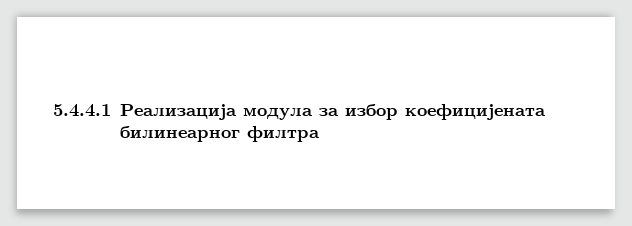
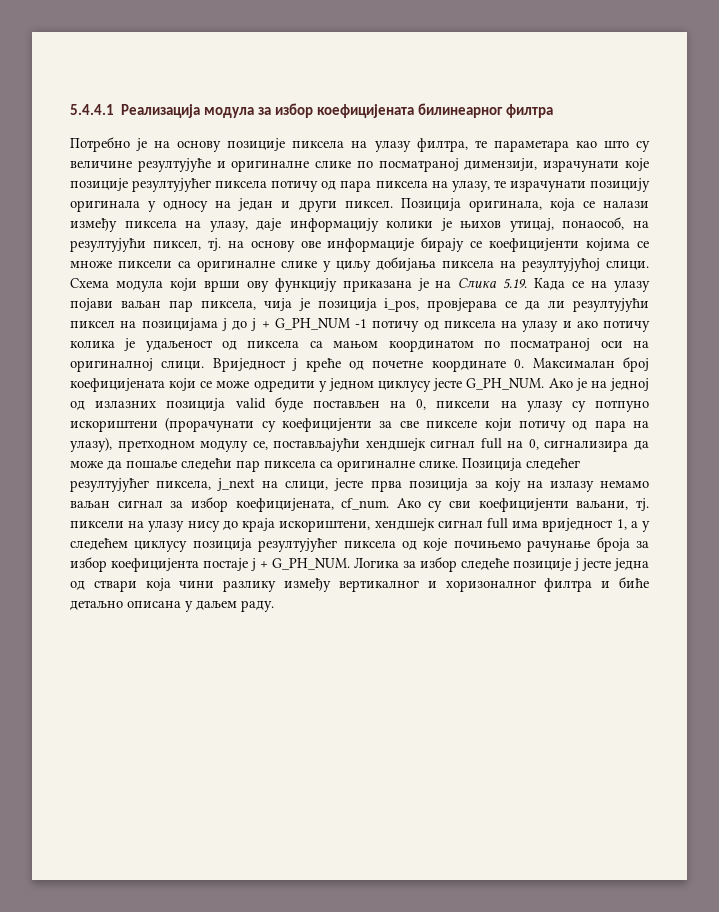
(320, 134) none -> [70,137,651,152] [70,158,649,172] [70,178,650,192] [70,198,649,212] [70,217,649,232] [70,237,649,252] [70,257,649,272] [70,278,651,292] [70,298,650,312] [70,318,650,332] [70,338,649,352] [70,357,649,372] [70,378,649,392] [70,397,650,412] [70,417,650,432] [70,437,649,452] [70,458,580,472] [70,478,649,492] [70,497,649,512] [70,518,650,532] [70,537,649,552] [70,557,649,572] [70,577,649,592] [70,600,274,612] // Потребно је на основу позиције пиксела на улазу филтра, те параметара као што су величине резултујуће и оригиналне слике по посматраној димензији, израчунати које позиције резултујућег пиксела потичу од пара пиксела на улазу, те израчунати позицију оригинала у односу на један и други пиксел. Позиција оригинала, која се налази између пиксела на улазу, даје информацију колики је њихов утицај, понаособ, на резултујући пиксел, тј. на основу ове информације бирају се коефицијенти којима се множе пиксели са оригиналне слике у циљу добијања пиксела на резултујућој слици. Схема модула који врши ову функцију приказана је на Слика 5.19. Када се на улазу појави ваљан пар пиксела, чија је позиција i_pos, провјерава се да ли резултујући пиксел на позицијама ј до ј + G_PH_NUM -1 потичу од пиксела на улазу и ако потичу колика је удаљеност од пиксела са мањом координатом по посматраној оси на оригиналној слици. Вриједност ј креће од почетне координате 0. Максималан број коефицијената који се може одредити у једном циклусу јесте G_PH_NUM. Ако је на једној од излазних позиција valid буде постављен на 0, пиксели на улазу су потпуно искориштени (прорачунати су коефицијенти за све пикселе који потичу од пара на улазу), претходном модулу се, постављајући хендшејк сигнал full на 0, сигнализира да може да пошаље следећи пар пиксела са оригиналне слике. Позиција следећег резултујућег пиксела, j_next на слици, јесте прва позиција за коју на излазу немамо ваљан сигнал за избор коефицијената, cf_num. Ако су сви коефицијенти ваљани, тј. пиксели на улазу нису до краја искориштени, хендшејк сигнал full има вриједност 1, а у следећем циклусу позиција резултујућег пиксела од које почињемо рачунање броја за избор коефицијента постаје ј + G_PH_NUM. Логика за избор следеће позиције ј јесте једна од ствари која чини разлику између вертикалног и хоризоналног филтра и биће детаљно описана у даљем раду.

